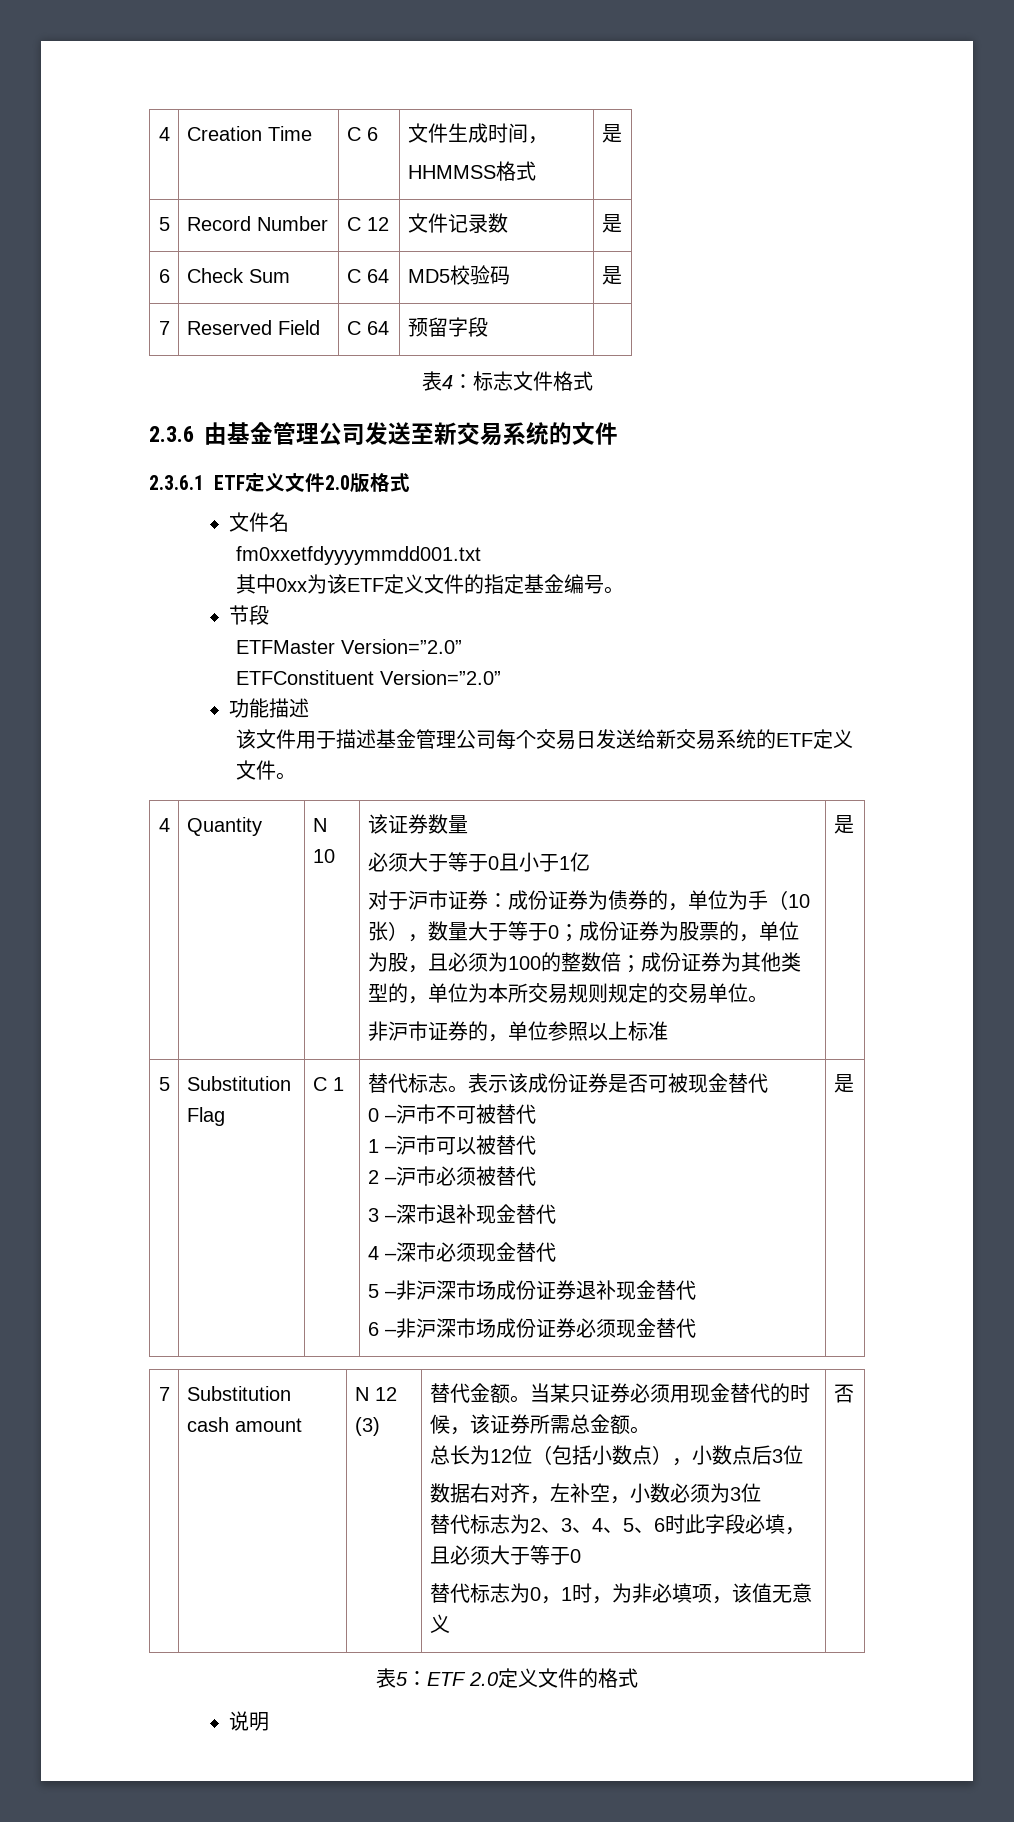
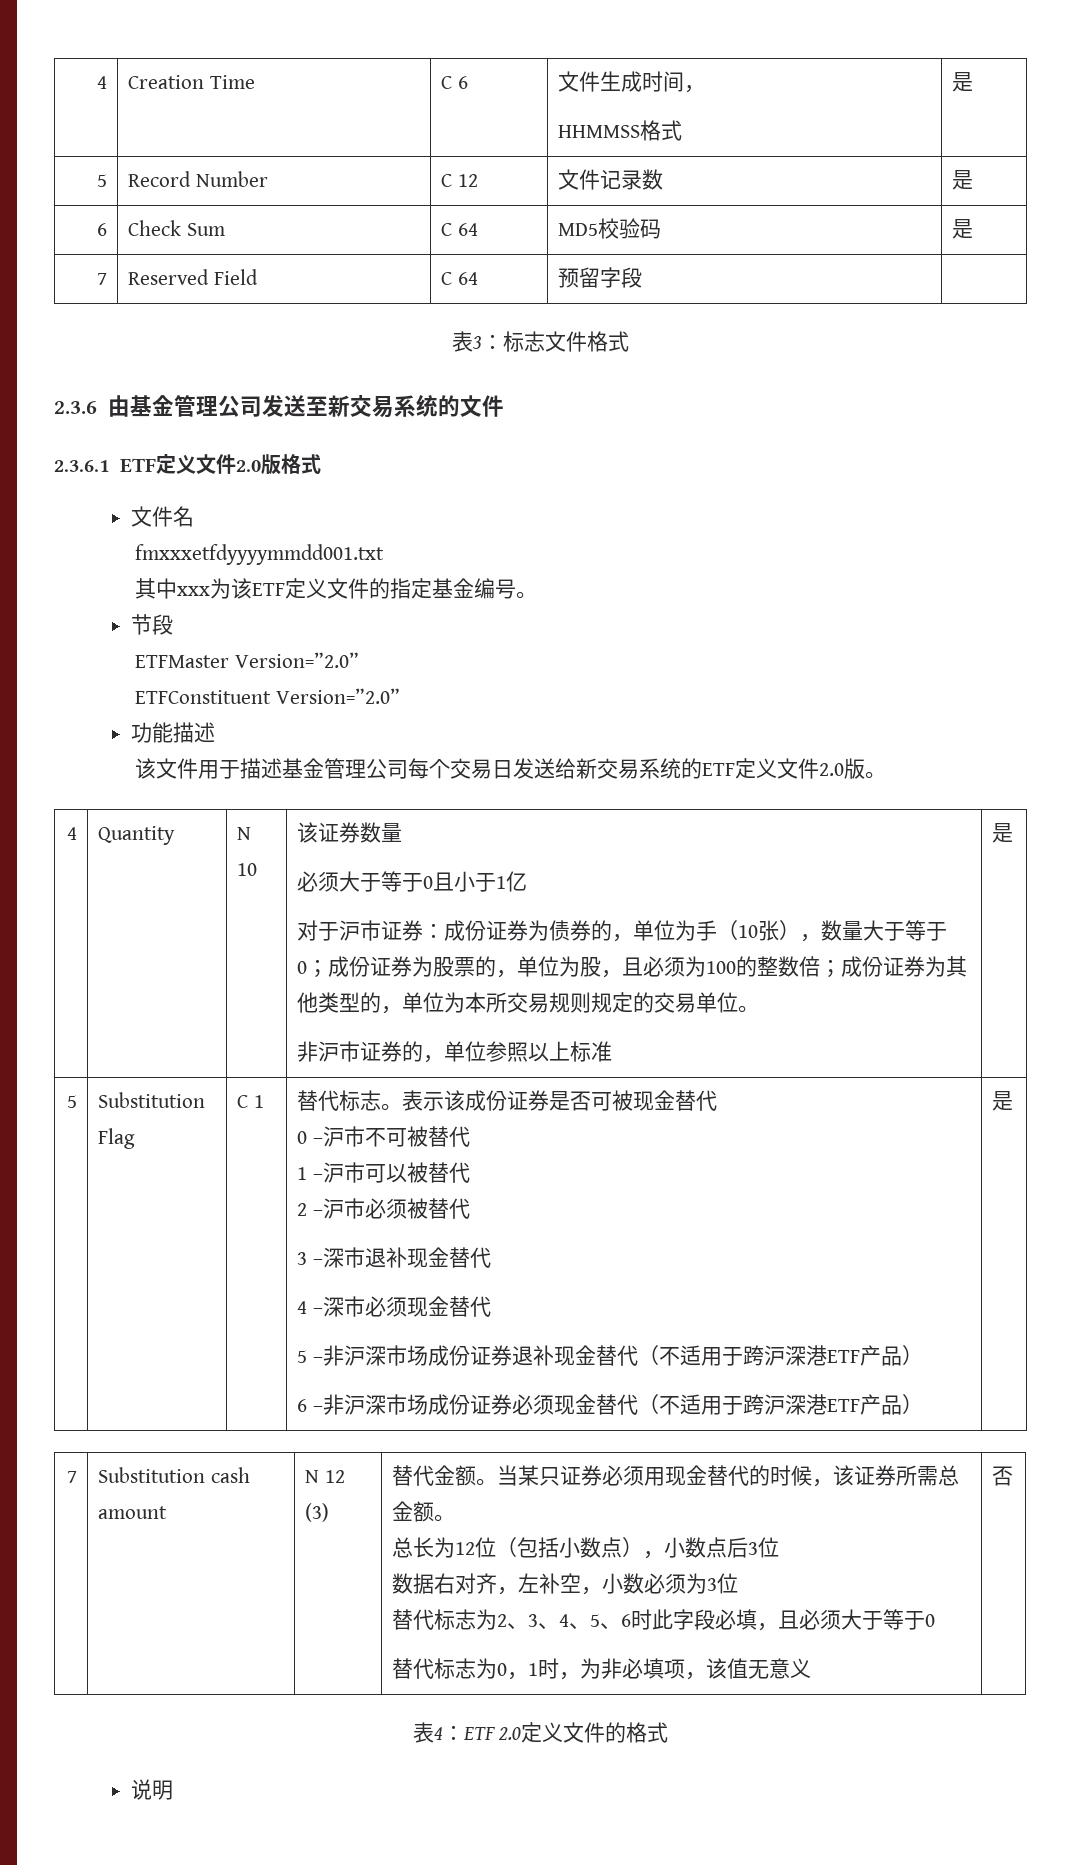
[441,375,453,389] 4 -> [472,336,482,349] 3
[236,546,482,565] fm0xxetfdyyyymmdd001.txt -> [135,544,385,565] fmxxxetfdyyyymmdd001.txt
[276,578,308,592] 0xx -> [177,586,211,596] xxx
(277, 770) none -> [819,758,866,779] 2.0版
(696, 1290) none -> [637,1345,923,1366] （不适用于跨沪深港ETF产品）
(696, 1328) none -> [637,1394,923,1415] （不适用于跨沪深港ETF产品）
[396,1672,408,1686] 5 -> [433,1727,443,1740] 4

